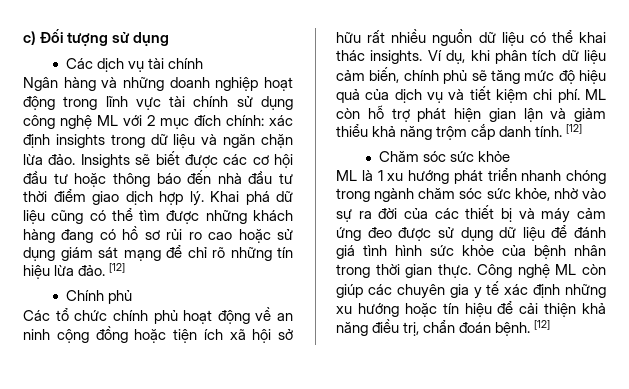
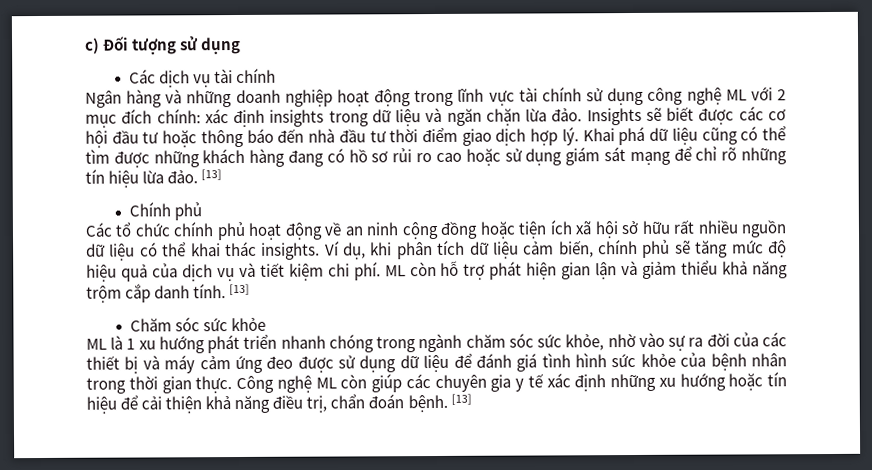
[109,263,126,273] [12] -> [201,169,223,181] [13]
[566,124,583,134] [12] -> [229,283,251,296] [13]
[534,320,551,330] [12] -> [450,393,472,405] [13]

